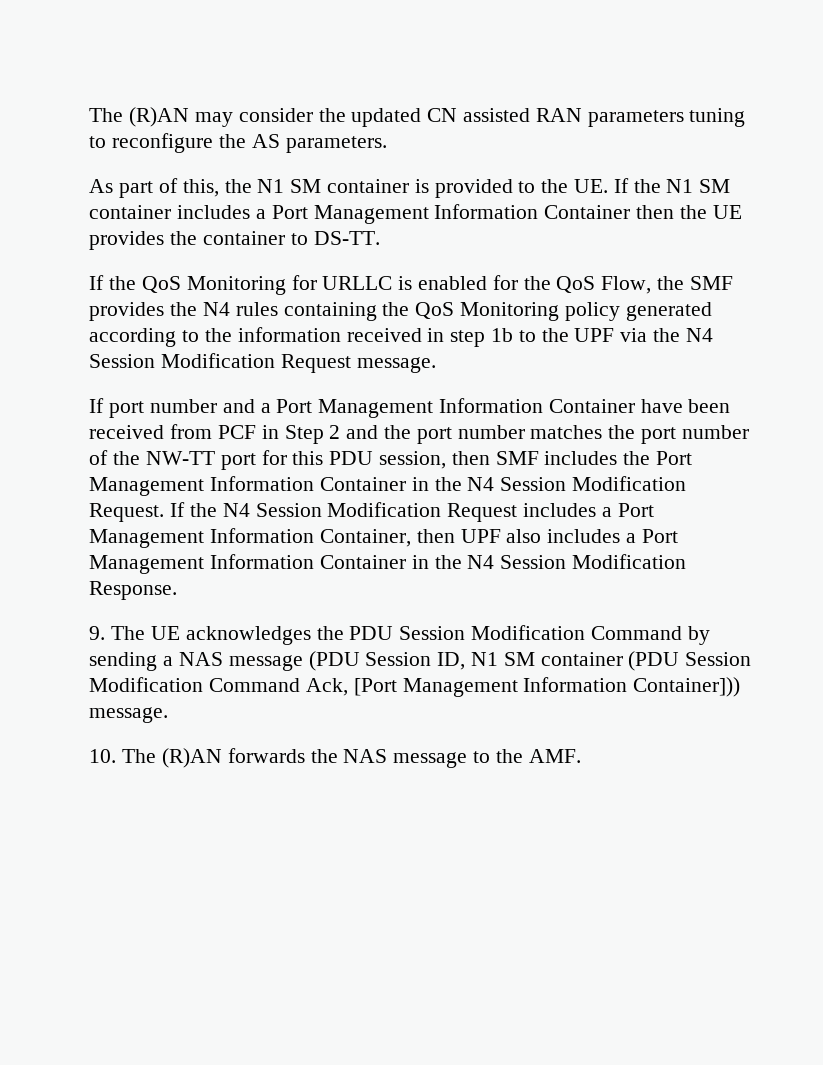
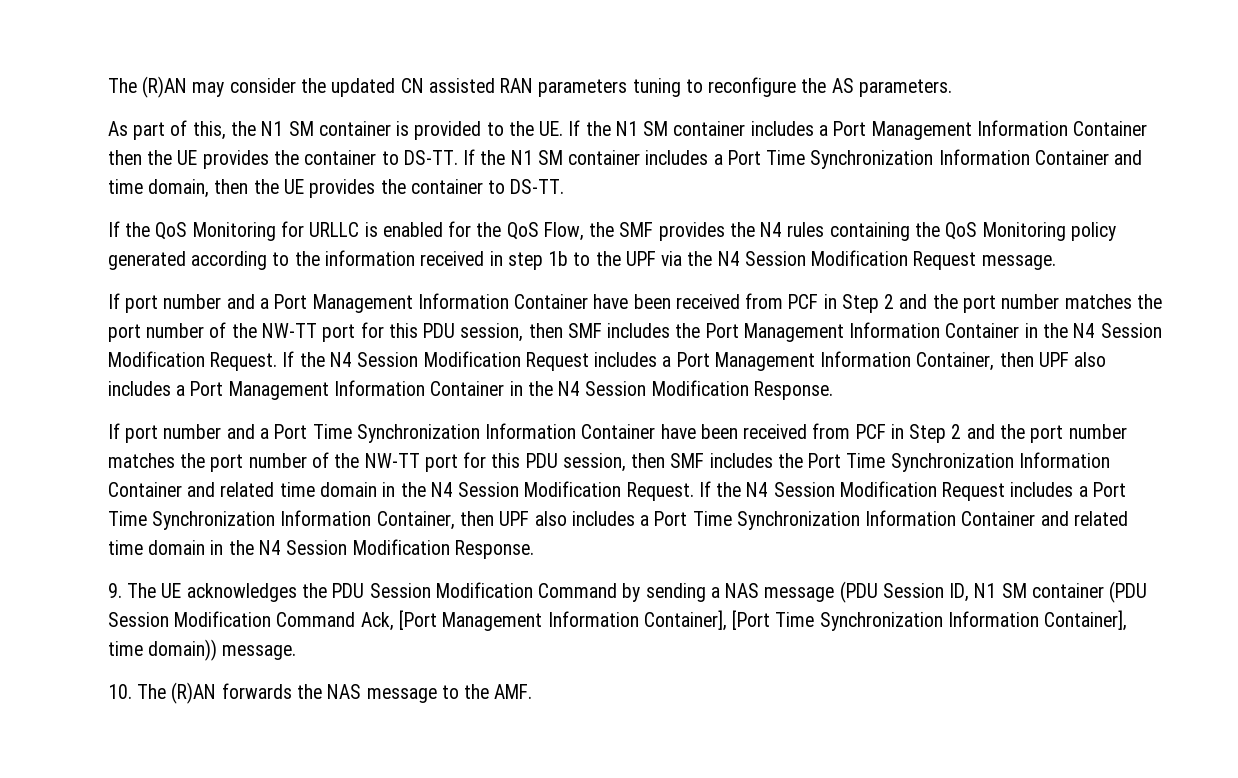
(380, 238) none -> [463,149,1143,169] [107,179,565,198] If the N1 SM container includes a Port Time Synchronization Information Container and time domain, then the UE provides the container to DS-TT.
(178, 590) none -> [107,423,1127,443] [107,452,1110,472] [107,481,1126,501] [107,510,1128,530] [107,539,534,559] // If port number and a Port Time Synchronization Information Container have been received from PCF in Step 2 and the port number matches the port number of the NW-TT port for this PDU session, then SMF includes the Port Time Synchronization Information Container and related time domain in the N4 Session Modification Request. If the N4 Session Modification Request includes a Port Time Synchronization Information Container, then UPF also includes a Port Time Synchronization Information Container and related time domain in the N4 Session Modification Response.
[633,677,741,697] Container])) -> [643,610,1128,631] [107,639,218,661] Container], [Port Time Synchronization Information Container], time domain))

